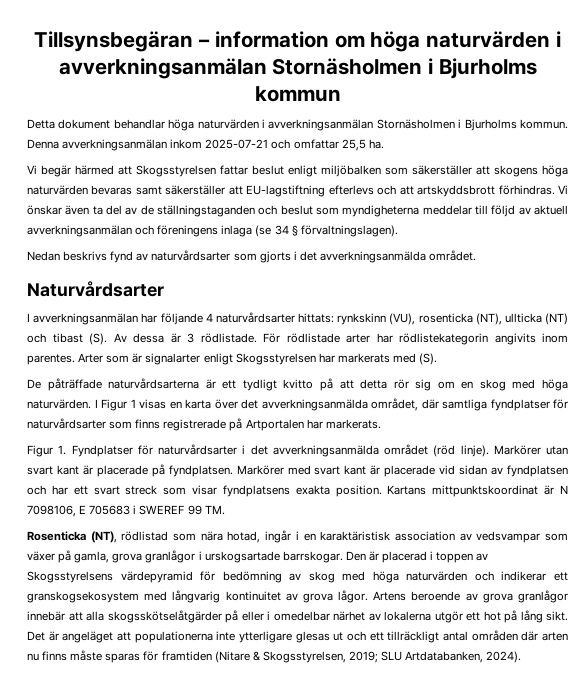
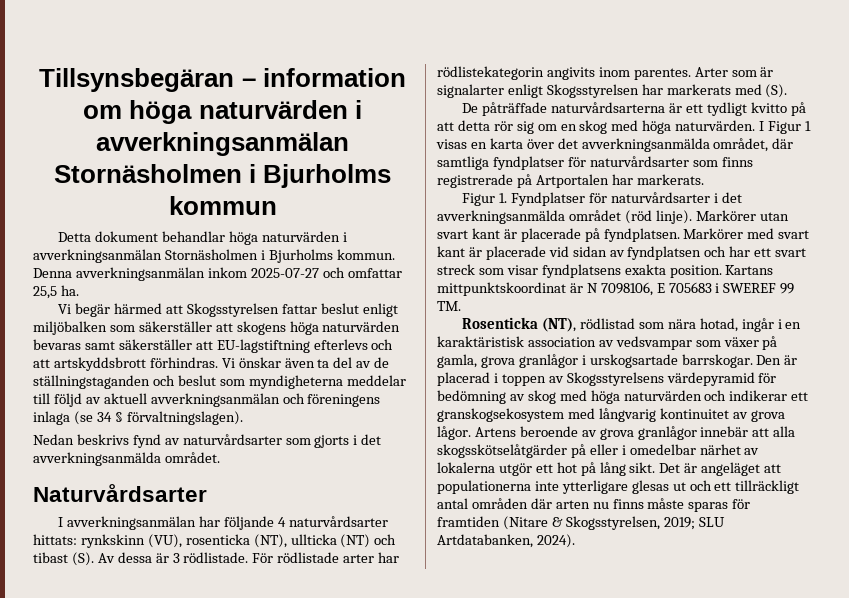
[205,139,269,149] 2025-07-21 -> [250,268,319,278] 2025-07-27

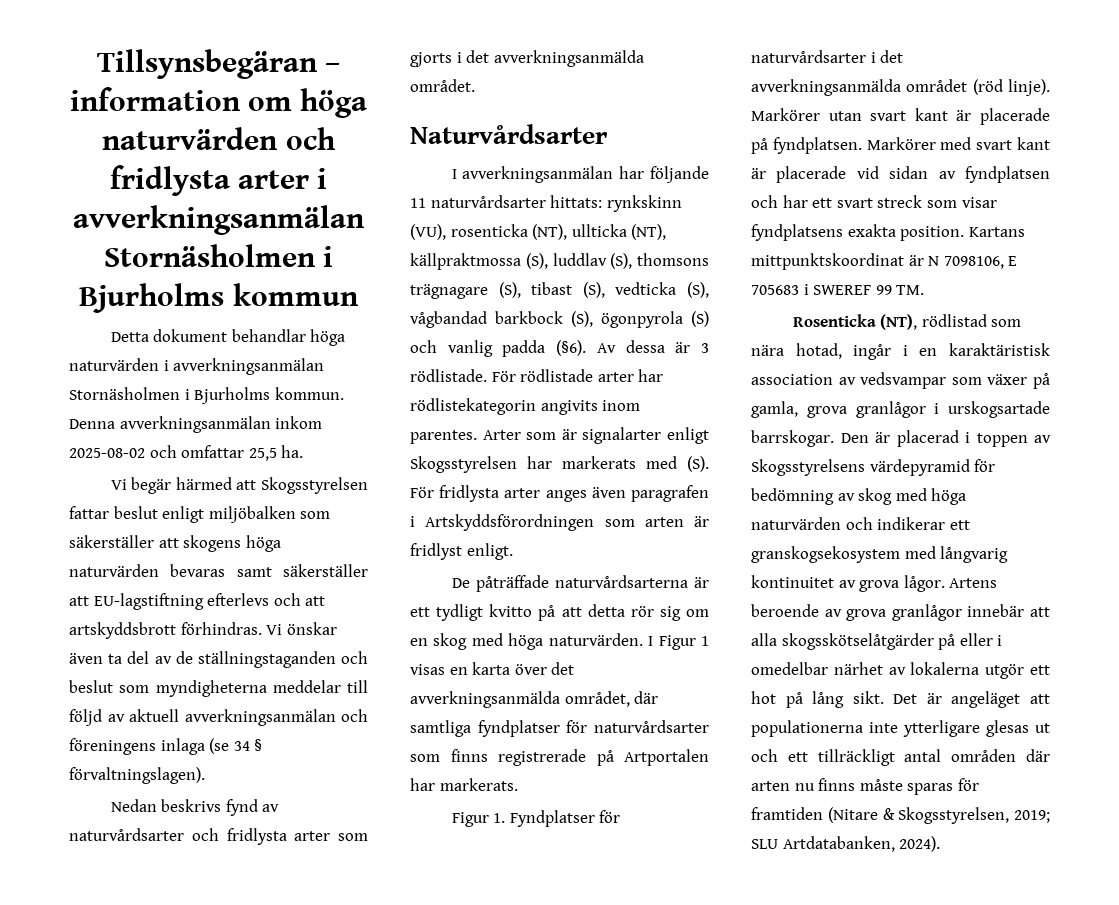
(348, 109) none -> [285,127,336,150] [109,165,309,196] och fridlysta arter
[250,268,319,278] 2025-07-27 -> [69,448,145,458] 2025-08-02
(282, 439) none -> [191,828,331,845] och fridlysta arter
[277,517,286,527] 4 -> [410,198,426,208] 11
[340,534,397,548] [33,552,94,566] (NT) och tibast (S). -> [631,224,667,240] [410,253,709,270] [410,282,709,299] [410,311,709,328] [410,340,587,357] (NT), källpraktmossa (S), luddlav (S), thomsons trägnagare (S), tibast (S), vedticka (S), vågbandad barkbock (S), ögonpyrola (S) och vanlig padda (§6).
(788, 91) none -> [410,485,709,502] [410,514,709,531] [410,543,513,560] För fridlysta arter anges även paragrafen i Artskyddsförordningen som arten är fridlyst enligt.

